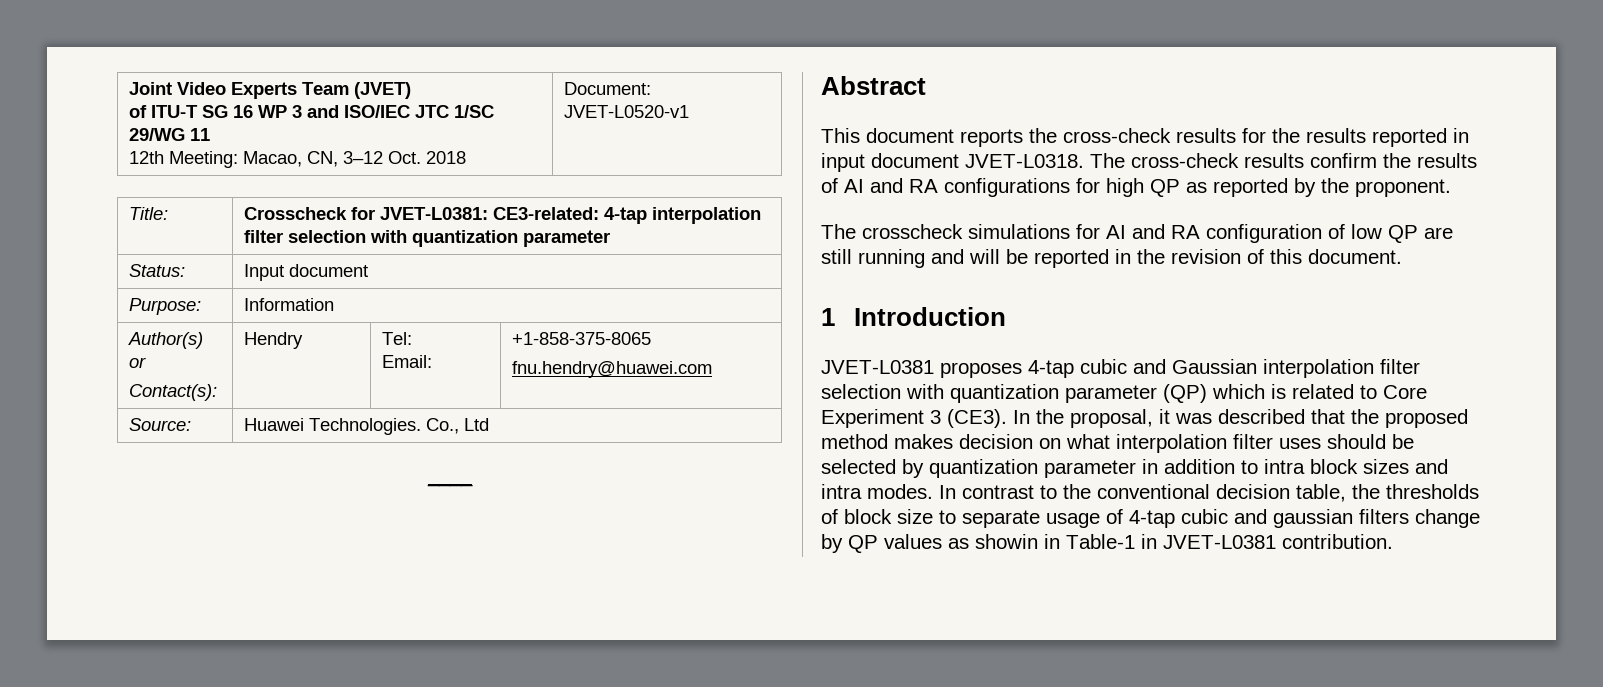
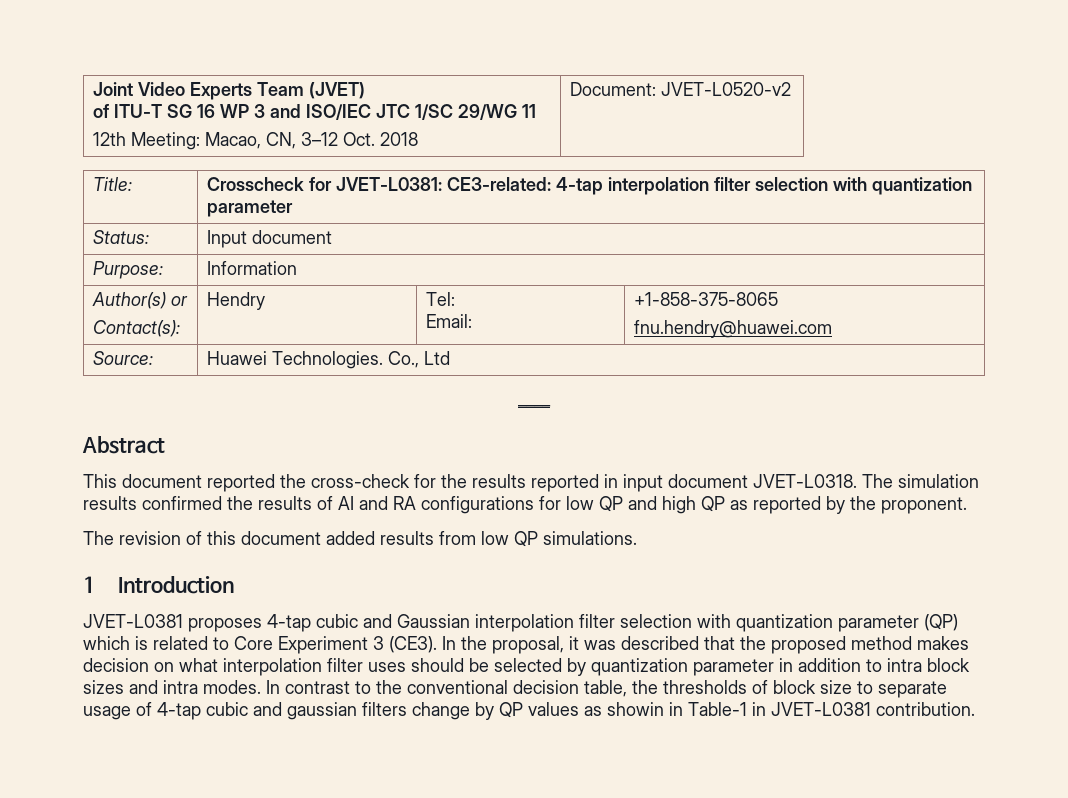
[563,105,689,118] JVET-L0520-v1 -> [660,82,791,96] JVET-L0520-v2
[960,129,1023,147] reports -> [207,474,275,492] reported
[1176,128,1236,143] results -> (410, 481) none
[1131,153,1377,168] cross-check results confirm -> [898,474,979,488] [83,496,222,510] simulation results confirmed
(1100, 185) none -> [566,496,657,512] low QP and
[862,224,1453,243] [821,249,1402,268] crosscheck simulations for AI and RA configuration of low QP are still running and will be reported in the revision of this document. -> [119,531,637,547] revision of this document added results from low QP simulations.

